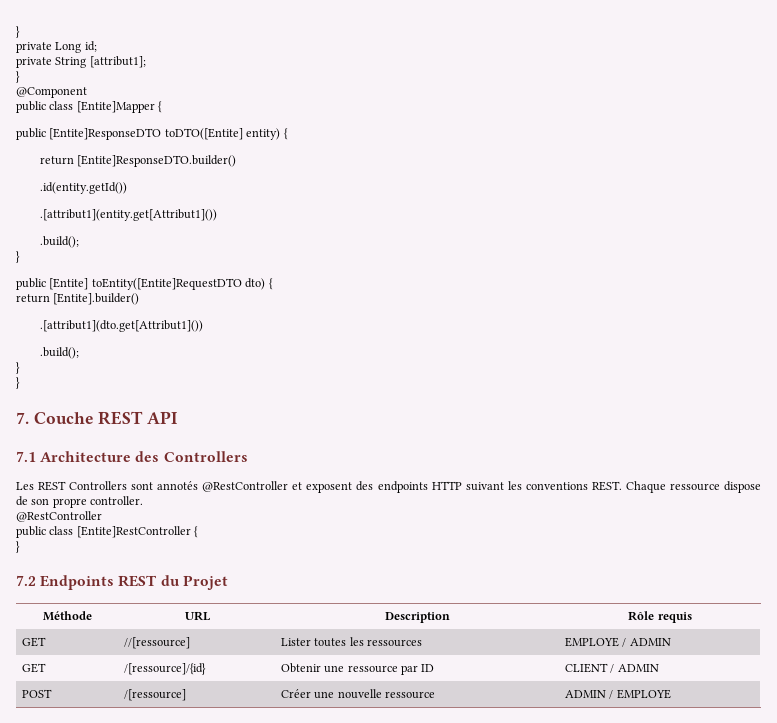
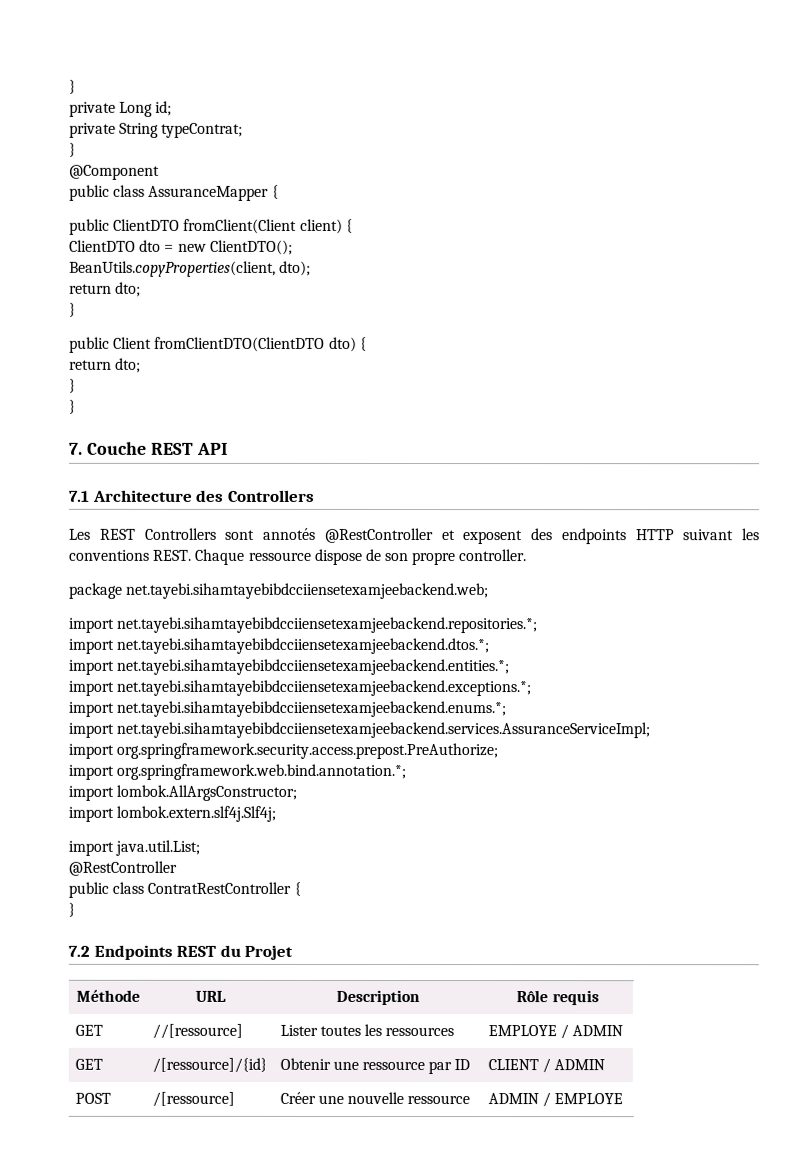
[89,56,146,68] [attribut1]; -> [161,122,244,138] typeContrat;
[76,101,155,113] [Entite]Mapper -> [148,185,270,201] AssuranceMapper
[49,128,288,140] [40,155,237,167] [40,182,128,194] [40,209,218,221] [40,236,80,248] [Entite]ResponseDTO toDTO([Entite] entity) { // return [Entite]ResponseDTO.builder() // .id(entity.getId()) // .[attribut1](entity.get[Attribut1]()) // .build(); -> [113,218,353,234] [69,239,293,255] [69,260,312,277] [69,281,142,297] ClientDTO fromClient(Client client) { // ClientDTO dto = new ClientDTO(); // BeanUtils.copyProperties(client, dto); // return dto;
[49,278,242,290] [Entite] toEntity([Entite]RequestDTO -> [113,336,326,352] Client fromClientDTO(ClientDTO
[53,293,140,305] [40,320,204,332] [40,347,80,359] [Entite].builder() // .[attribut1](dto.get[Attribut1]()) // .build(); -> [115,357,142,373] dto;
(144, 500) none -> [68,582,489,600] [68,616,538,634] [68,637,490,655] [68,658,510,676] [68,679,532,697] [68,700,507,718] [68,721,651,739] [68,742,499,760] [68,763,407,781] [68,784,298,801] [68,805,277,822] [68,839,201,856] // package net.tayebi.sihamtayebibdcciiensetexamjeebackend.web; // import net.tayebi.sihamtayebibdcciiensetexamjeebackend.repositories.*; // import net.tayebi.sihamtayebibdcciiensetexamjeebackend.dtos.*; // import net.tayebi.sihamtayebibdcciiensetexamjeebackend.entities.*; // import net.tayebi.sihamtayebibdcciiensetexamjeebackend.exceptions.*; // import net.tayebi.sihamtayebibdcciiensetexamjeebackend.enums.*; // import net.tayebi.sihamtayebibdcciiensetexamjeebackend.services.AssuranceServiceImpl; // import org.springframework.security.access.prepost.PreAuthorize; // import org.springframework.web.bind.annotation.*; // import lombok.AllArgsConstructor; // import lombok.extern.slf4j.Slf4j; // import java.util.List;
[76,526,191,538] [Entite]RestController -> [147,881,292,894] ContratRestController

